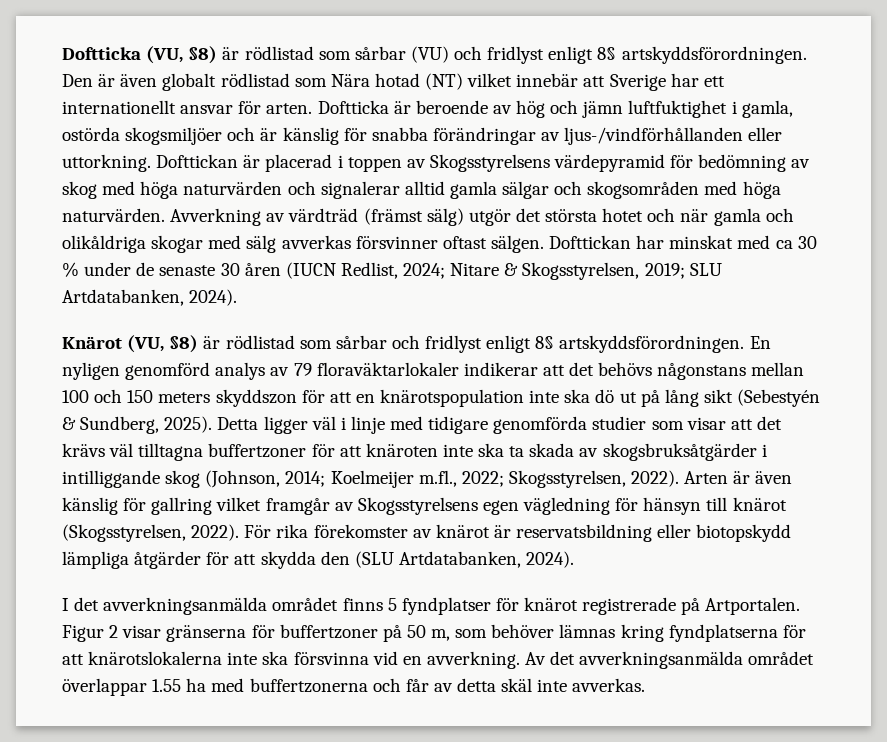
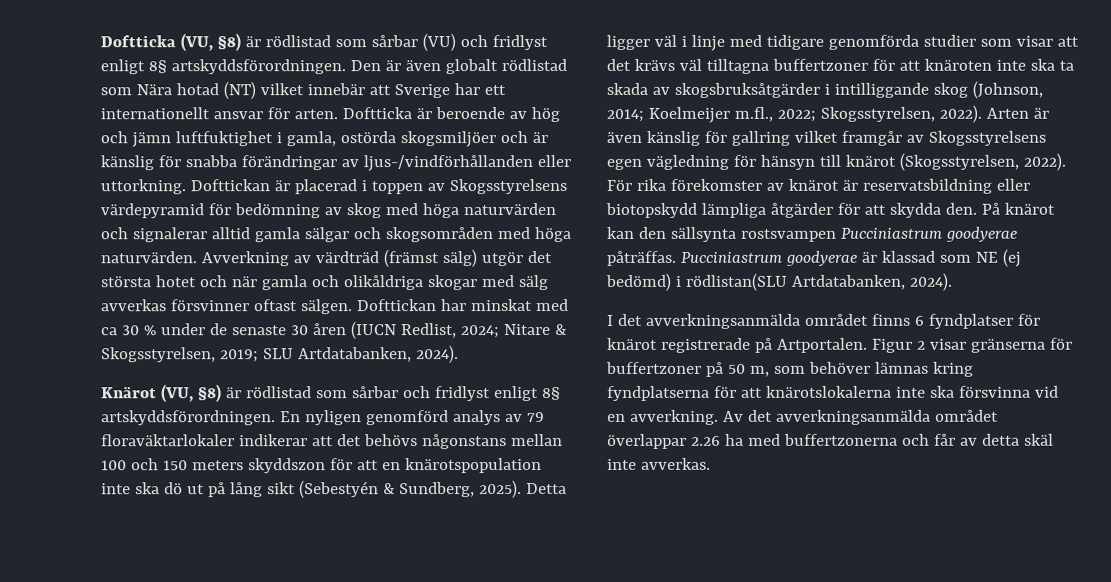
[320,551,394,568] den (SLU -> [944,202,1055,215] [606,226,1017,242] [606,248,1021,267] [605,272,787,291] den. På knärot kan den sällsynta rostsvampen Pucciniastrum goodyerae påträffas. Pucciniastrum goodyerae är klassad som NE (ej bedömd) i rödlistan(SLU
[387,598,397,611] 5 -> [914,315,925,326] 6
[152,679,182,692] 1.55 -> [690,435,721,446] 2.26

